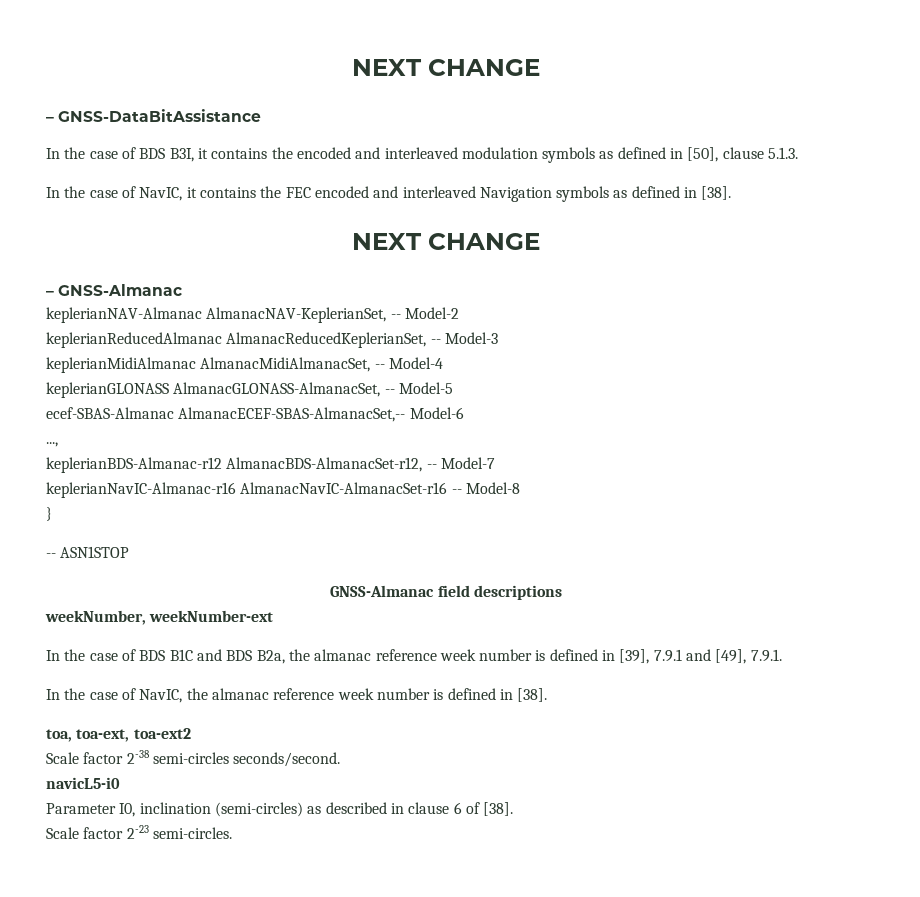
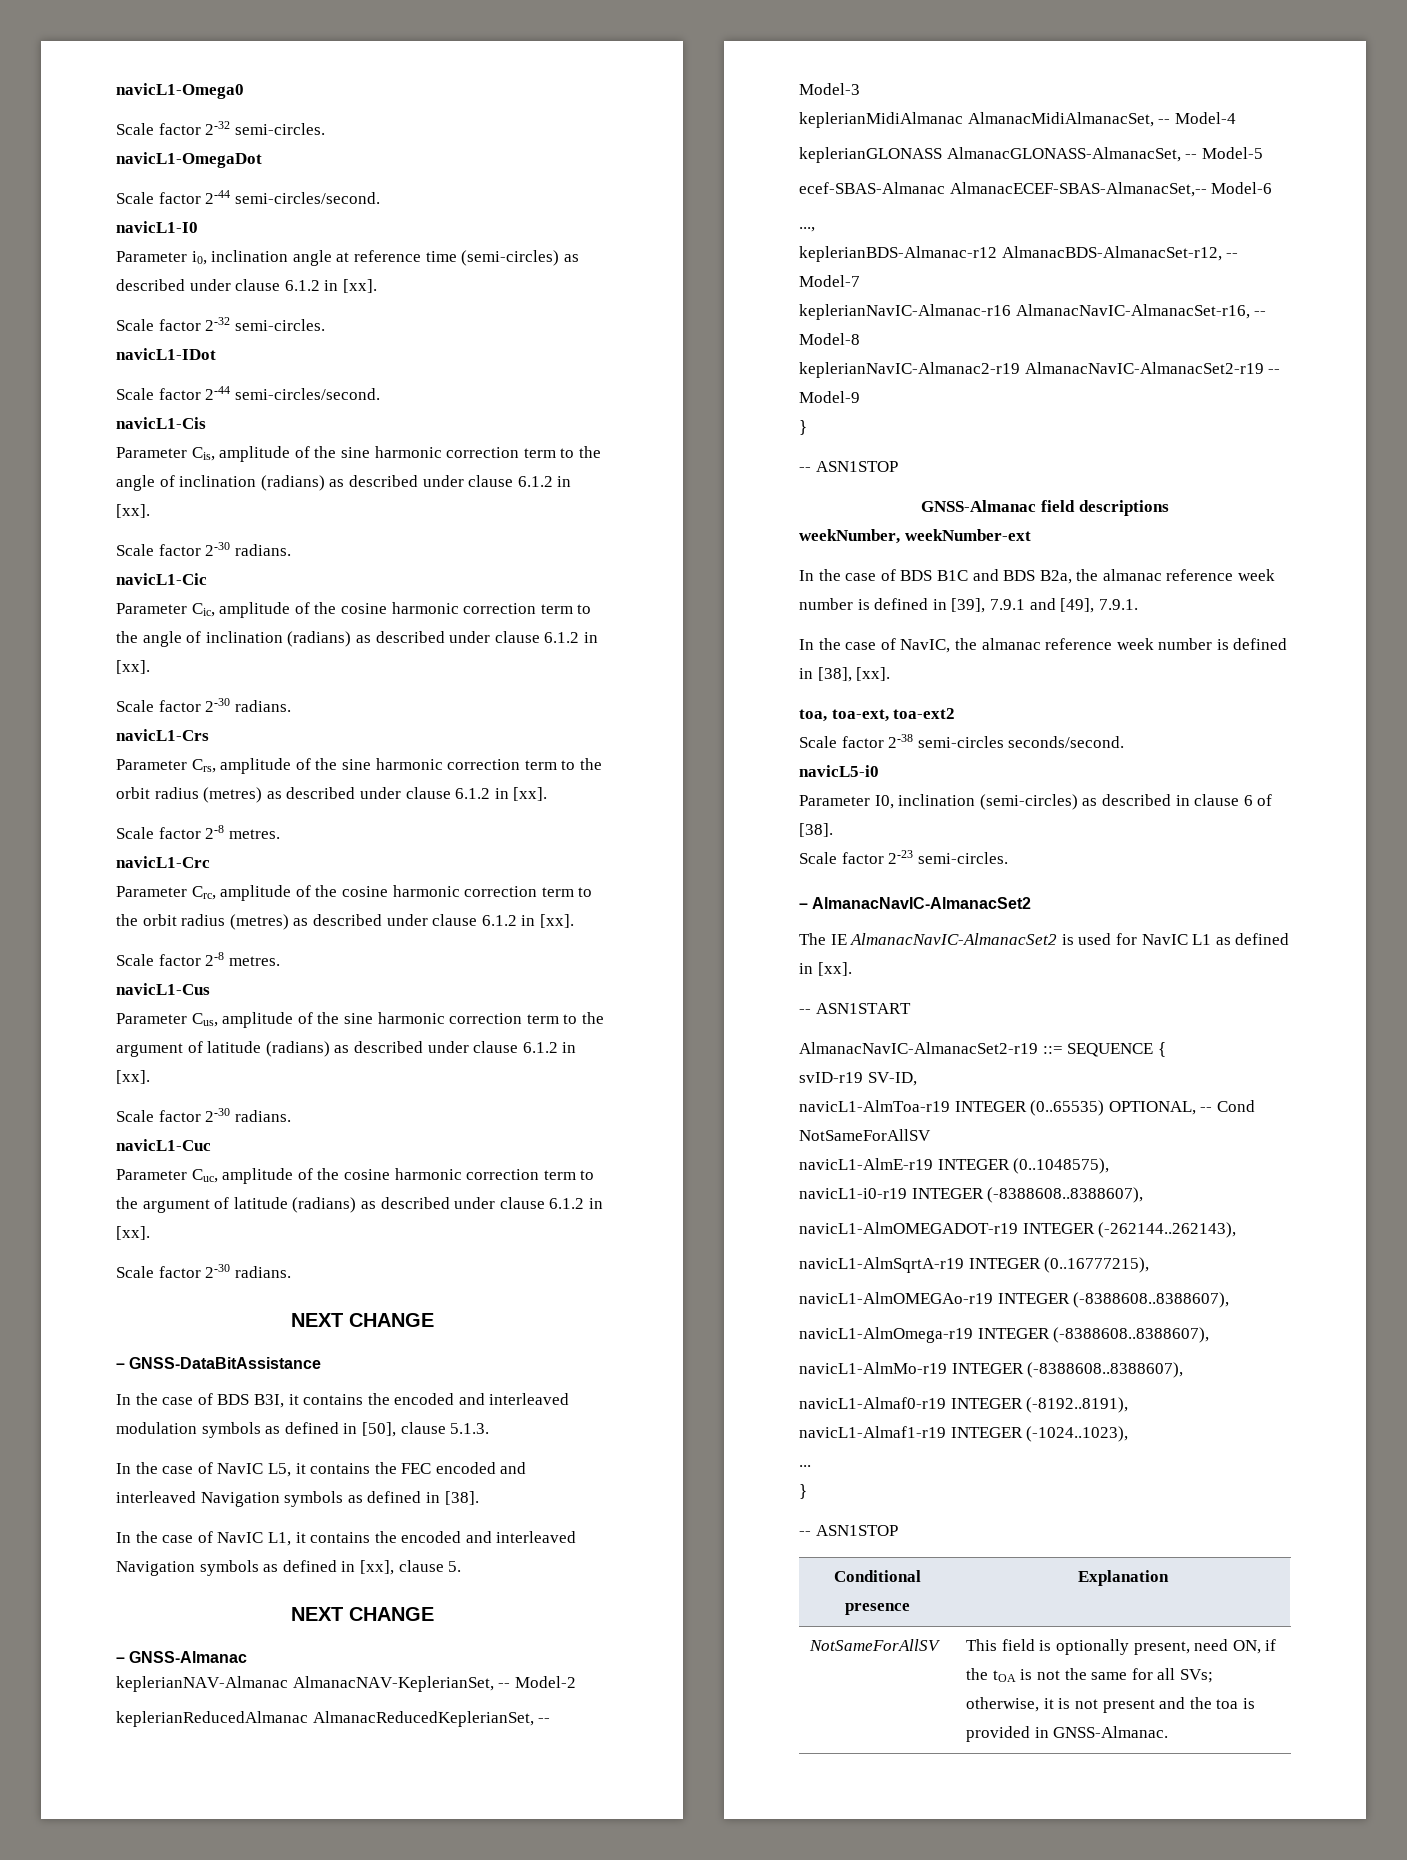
(352, 67) none -> [116,83,244,99] [116,121,325,135] [116,152,262,168] [116,190,380,204] [116,221,198,233] [116,250,579,266] [116,279,377,293] [116,317,325,331] [116,348,216,360] [116,386,380,400] [116,417,206,429] [116,446,601,462] [116,475,572,491] [116,504,150,518] [116,542,291,556] [116,573,207,585] [116,602,592,618] [116,631,598,647] [116,660,150,674] [116,698,291,712] [116,729,209,741] [116,758,602,774] [116,787,548,803] [116,825,280,839] [116,856,210,868] [116,885,593,901] [116,914,574,930] [116,952,280,966] [116,983,210,995] [116,1012,604,1028] [116,1041,577,1057] [116,1070,150,1084] [116,1108,291,1122] [116,1139,211,1151] [116,1168,595,1184] [116,1197,603,1213] [116,1226,150,1240] [116,1264,291,1278] navicL1-Omega0 // Scale factor 2-32 semi-circles. // navicL1-OmegaDot // Scale factor 2-44 semi-circles/second. // navicL1-I0 // Parameter i0, inclination angle at reference time (semi-circles) as described under clause 6.1.2 in [xx]. // Scale factor 2-32 semi-circles. // navicL1-IDot // Scale factor 2-44 semi-circles/second. // navicL1-Cis // Parameter Cis, amplitude of the sine harmonic correction term to the angle of inclination (radians) as described under clause 6.1.2 in [xx]. // Scale factor 2-30 radians. // navicL1-Cic // Parameter Cic, amplitude of the cosine harmonic correction term to the angle of inclination (radians) as described under clause 6.1.2 in [xx]. // Scale factor 2-30 radians. // navicL1-Crs // Parameter Crs, amplitude of the sine harmonic correction term to the orbit radius (metres) as described under clause 6.1.2 in [xx]. // Scale factor 2-8 metres. // navicL1-Crc // Parameter Crc, amplitude of the cosine harmonic correction term to the orbit radius (metres) as described under clause 6.1.2 in [xx]. // Scale factor 2-8 metres. // navicL1-Cus // Parameter Cus, amplitude of the sine harmonic correction term to the argument of latitude (radians) as described under clause 6.1.2 in [xx]. // Scale factor 2-30 radians. // navicL1-Cuc // Parameter Cuc, amplitude of the cosine harmonic correction term to the argument of latitude (radians) as described under clause 6.1.2 in [xx]. // Scale factor 2-30 radians. //
[139,187,183,201] NavIC, -> [217,1463,291,1477] NavIC L5,
(732, 193) none -> [116,1531,577,1546] [116,1560,462,1576] // In the case of NavIC L1, it contains the encoded and interleaved Navigation symbols as defined in [xx], clause 5.
[240,482,448,494] AlmanacNavIC-AlmanacSet-r16 -> [1015,304,1250,319] AlmanacNavIC-AlmanacSet-r16,
(520, 488) none -> [799,362,1281,378] [799,391,860,403] // keplerianNavIC-Almanac2-r19 AlmanacNavIC-AlmanacSet2-r19 -- Model-9
[517,688,548,702] [38]. -> [817,667,891,682] [38], [xx].
(232, 833) none -> [799,897,1032,909] [799,933,1290,945] [799,962,852,976] [799,1003,911,1014] [799,1042,1166,1057] [799,1072,917,1086] [799,1100,1255,1116] [799,1129,931,1141] [799,1158,1110,1174] [799,1187,1144,1203] [799,1222,1237,1238] [799,1257,1150,1273] [799,1292,1230,1308] [799,1327,1210,1343] [799,1362,1184,1378] [799,1397,1129,1413] [799,1426,1129,1442] [799,1465,811,1467] [799,1484,807,1499] [799,1525,898,1536] [834,1570,921,1582] [845,1603,910,1615] [1078,1570,1169,1586] [809,1639,942,1651] [966,1639,1277,1655] [966,1668,1214,1683] [966,1697,1256,1713] [966,1726,1169,1742] // – AlmanacNavIC-AlmanacSet2 // The IE AlmanacNavIC-AlmanacSet2 is used for NavIC L1 as defined in [xx]. // -- ASN1START // AlmanacNavIC-AlmanacSet2-r19 ::= SEQUENCE { // svID-r19 SV-ID, // navicL1-AlmToa-r19 INTEGER (0..65535) OPTIONAL, -- Cond NotSameForAllSV // navicL1-AlmE-r19 INTEGER (0..1048575), // navicL1-i0-r19 INTEGER (-8388608..8388607), // navicL1-AlmOMEGADOT-r19 INTEGER (-262144..262143), // navicL1-AlmSqrtA-r19 INTEGER (0..16777215), // navicL1-AlmOMEGAo-r19 INTEGER (-8388608..8388607), // navicL1-AlmOmega-r19 INTEGER (-8388608..8388607), // navicL1-AlmMo-r19 INTEGER (-8388608..8388607), // navicL1-Almaf0-r19 INTEGER (-8192..8191), // navicL1-Almaf1-r19 INTEGER (-1024..1023), // ... // } // -- ASN1STOP // Conditional presence | Explanation // NotSameForAllSV | This field is optionally present, need ON, if the tOA is not the same for all SVs; otherwise, it is not present and the toa is provided in GNSS-Almanac.

